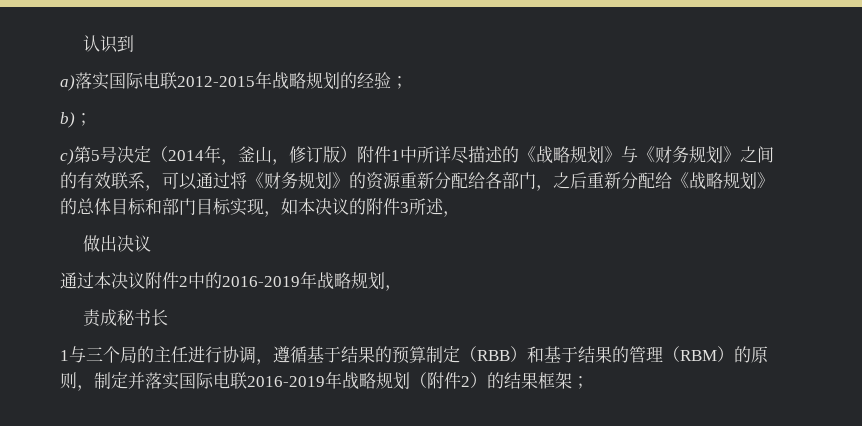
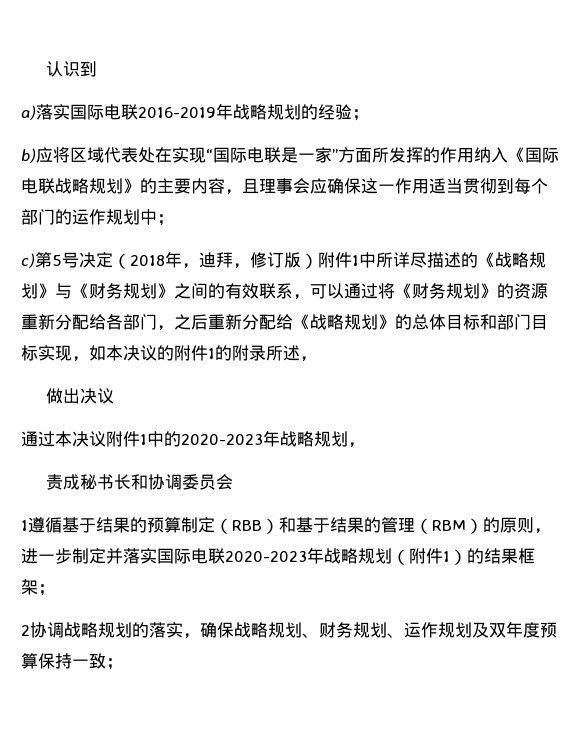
[177,76,255,87] 2012-2015 -> [138,107,216,118] 2016-2019
(75, 120) none -> [36,147,559,163] [21,178,548,195] [21,209,157,225] 应将区域代表处在实现“国际电联是一家”方面所发挥的作用纳入《国际电联战略规划》的主要内容，且理事会应确保这一作用适当贯彻到每个部门的运作规划中
[168,145,272,165] 2014年，釜山 -> [130,251,233,269] 2018年，迪拜
[400,202,409,213] 3 -> [208,345,266,361] 1的附录
[179,272,300,289] 2中的2016-2019 -> [140,431,263,447] 1中的2020-2023
[60,346,273,365] // 1与三个局的主任进行协调， -> [130,474,233,490] [21,520,28,531] 和协调委员会 // 1
(94, 388) none -> [21,548,72,564] 进一步
[247,376,325,387] 2016-2019 -> [225,551,307,562] 2020-2023
[461,376,470,387] 2 -> [443,551,450,562] 1
(589, 382) none -> [21,621,557,639] [21,653,123,670] // 2协调战略规划的落实，确保战略规划、财务规划、运作规划及双年度预算保持一致；

